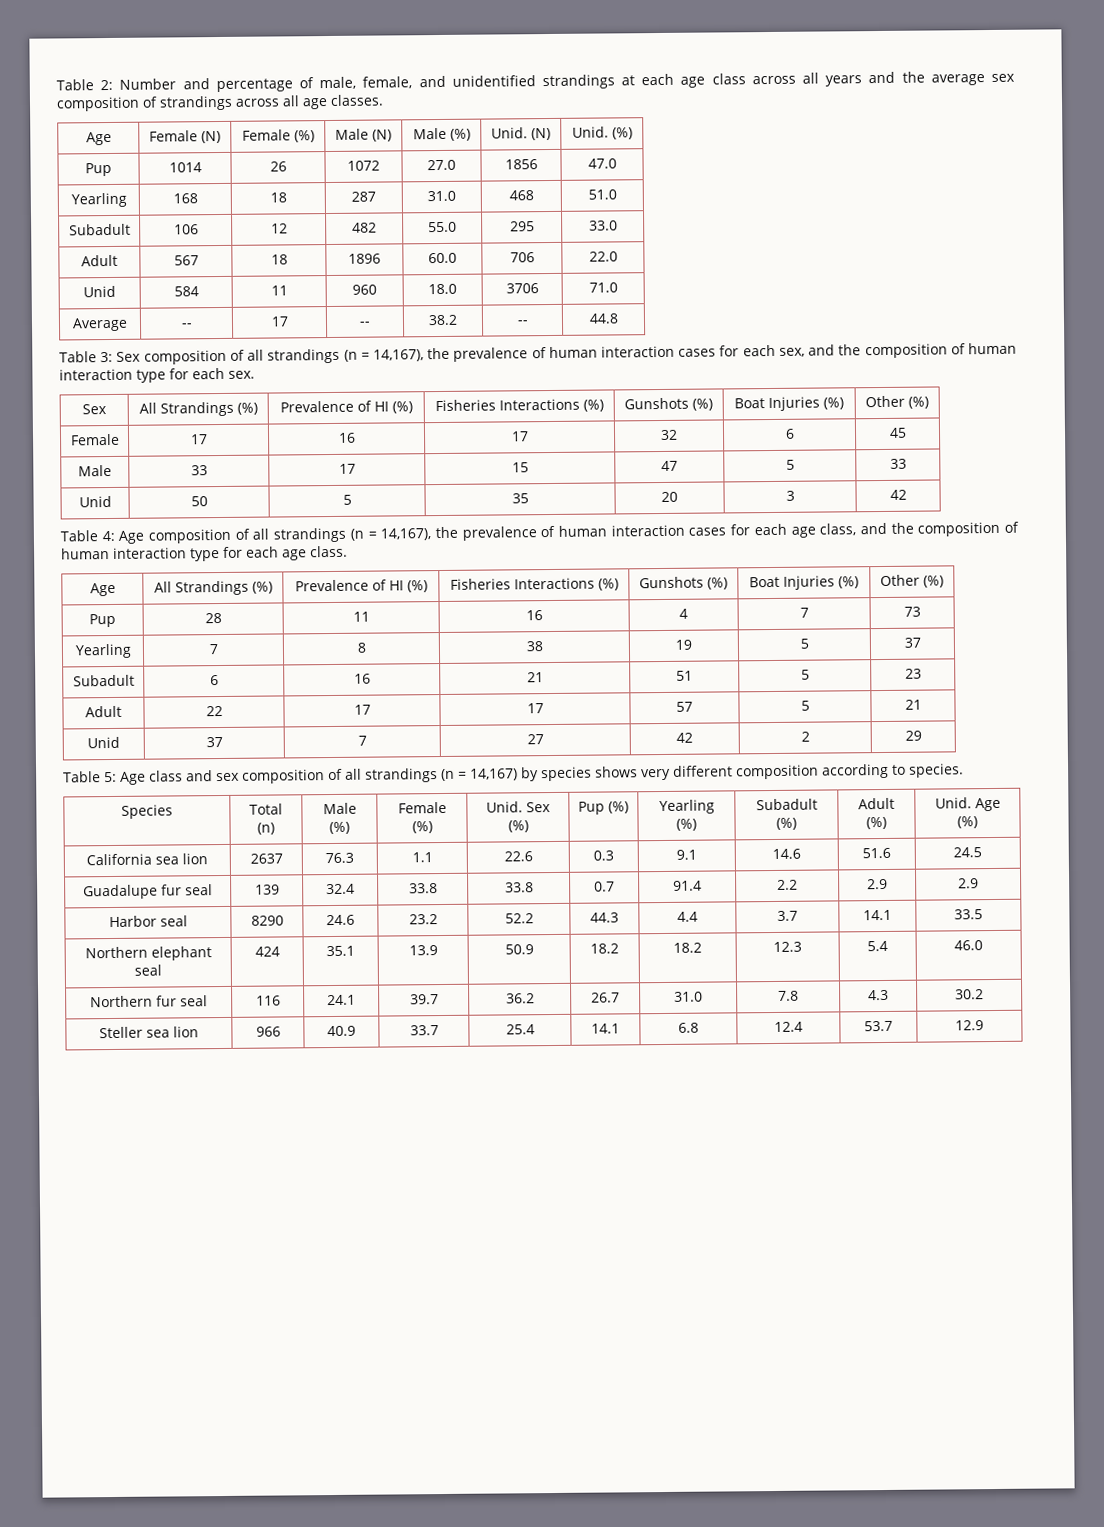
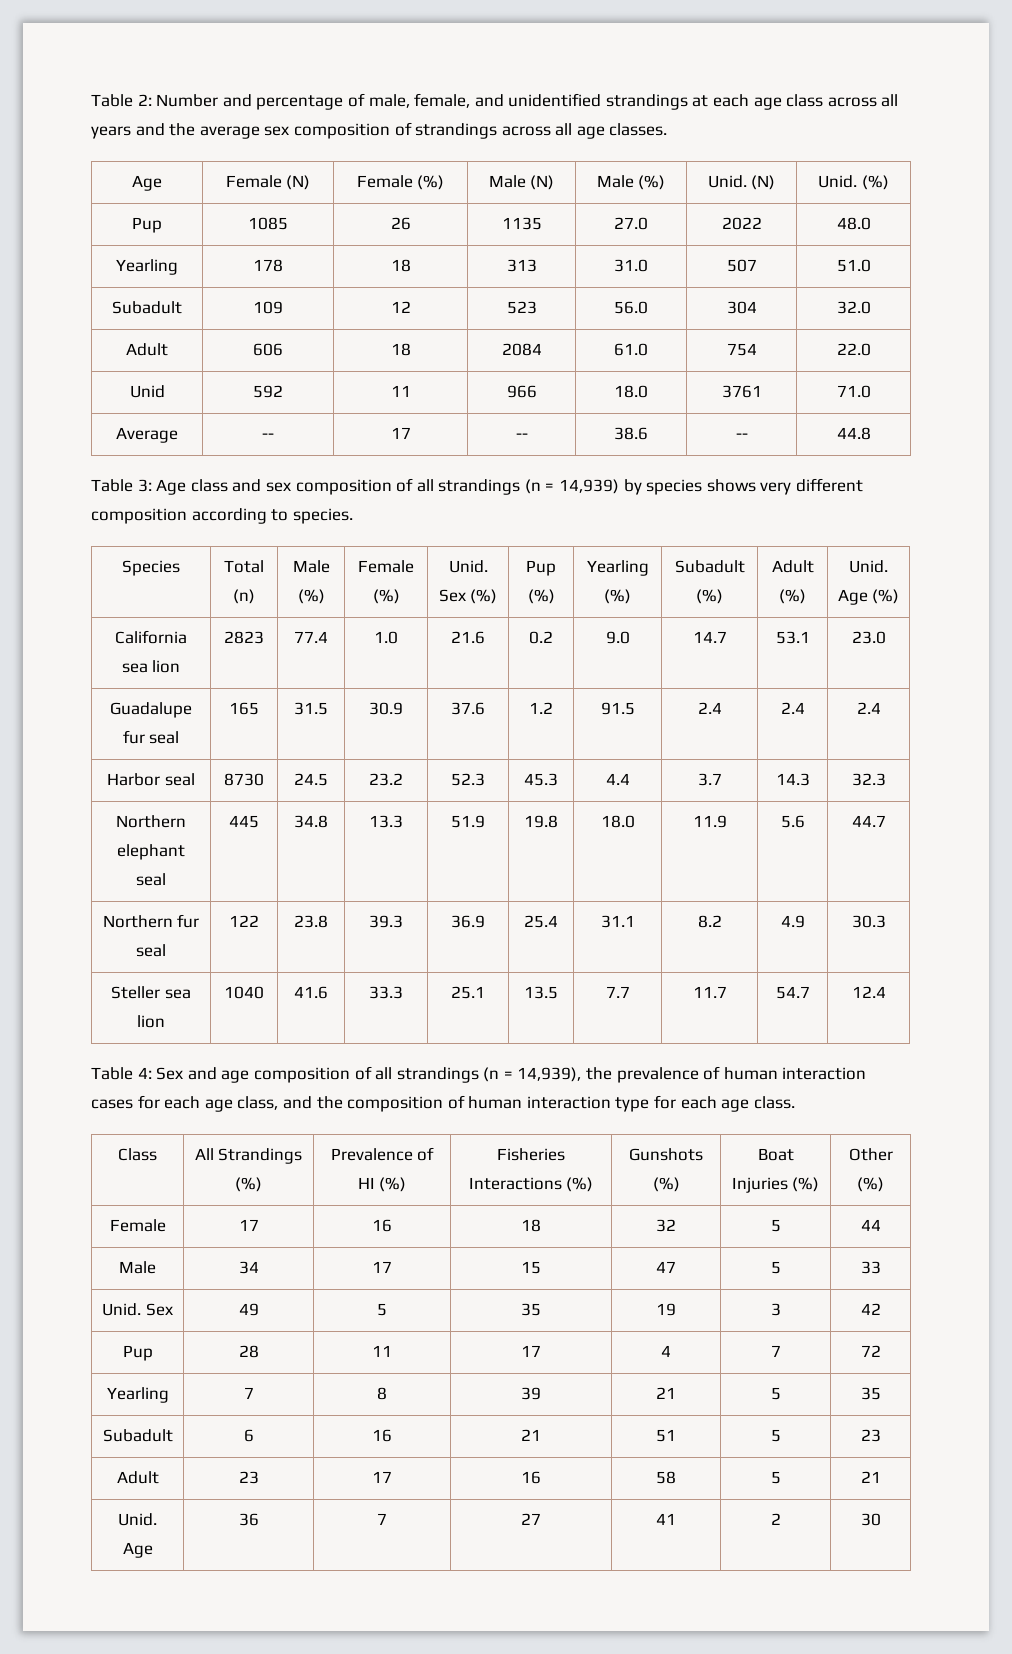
[168,162,202,173] 1014 -> [247,217,288,230] 1085
[347,160,380,171] 1072 -> [501,217,542,230] 1135
[504,159,538,170] [587,158,617,169] [70,192,127,208] [172,193,198,204] [269,192,287,203] [351,191,376,202] [427,190,456,202] [508,190,534,201] 1856 | 47.0 // Yearling | 168 | 18 | 287 | 31.0 | 468 -> [721,217,762,230] [836,217,871,230] [116,259,178,275] [252,259,283,272] [390,259,411,272] [506,259,537,272] [614,259,648,272] [726,259,757,272] 2022 | 48.0 // Yearling | 178 | 18 | 313 | 31.0 | 507
[173,224,199,235] 106 -> [252,301,283,314] 109
[352,222,377,233] [428,221,457,233] [509,221,535,232] [588,220,618,231] [81,254,118,267] [173,255,199,266] [270,254,288,265] [348,253,381,264] [428,252,457,264] [509,252,535,263] 482 | 55.0 | 295 | 33.0 // Adult | 567 | 18 | 1896 | 60.0 | 706 -> [506,301,537,314] [614,301,648,314] [726,301,757,314] [836,301,871,314] [126,343,168,356] [252,343,283,356] [390,343,411,356] [501,343,542,356] [614,343,648,356] [726,343,757,356] 523 | 56.0 | 304 | 32.0 // Adult | 606 | 18 | 2084 | 61.0 | 754
[173,286,199,297] [270,285,288,296] [352,284,377,295] [428,283,457,295] [505,283,539,294] 584 | 11 | 960 | 18.0 | 3706 -> [252,385,283,398] [390,385,411,397] [506,385,537,398] [614,385,648,398] [721,385,762,398] 592 | 11 | 966 | 18.0 | 3761
[428,314,458,326] 38.2 -> [614,427,648,440] 38.6
[116,342,1017,365] [59,367,255,383] [82,404,107,415] [138,401,258,417] [279,400,413,414] [434,398,604,412] [624,397,713,411] [734,396,844,412] [865,395,929,409] [69,433,120,446] [189,434,208,445] [337,432,356,443] [510,431,529,442] [660,429,678,440] [784,428,795,439] [888,427,907,438] [78,464,112,477] [190,465,208,476] [338,463,356,474] [511,462,529,473] [661,460,678,471] [785,459,795,470] [889,458,907,469] [78,495,112,508] [190,496,208,507] [342,494,352,505] [511,493,529,504] [661,491,678,502] [785,490,795,501] [889,489,907,500] [60,521,1019,544] [61,545,348,562] [89,582,116,597] [153,580,273,596] [294,579,428,593] [449,577,619,591] [639,576,728,590] [749,575,859,590] [880,574,944,588] [89,613,116,628] [204,612,222,624] [352,611,370,622] [525,610,543,621] [679,608,688,619] [799,607,809,618] [903,606,921,617] [74,643,132,659] [208,644,218,655] [356,642,366,653] [525,641,543,652] [675,639,692,650] [799,638,809,649] [903,637,921,648] [72,674,135,687] [209,675,219,686] [353,673,371,684] [526,672,544,683] [676,670,693,681] [800,669,810,680] [904,668,922,679] [85,705,122,718] [205,705,223,717] [353,704,371,715] [526,703,544,714] [676,701,693,712] [800,700,810,711] [904,699,922,710] [87,736,120,749] [205,736,223,748] [357,735,367,746] [526,734,544,745] [676,732,693,743] [800,731,810,742] [904,730,922,741] [63,771,117,783] Sex composition of all strandings (n = 14,167), the prevalence of human interaction cases for each sex, and the composition of human interaction type for each sex. // Sex | All Strandings (%) | Prevalence of HI (%) | Fisheries Interactions (%) | Gunshots (%) | Boat Injuries (%) | Other (%) // Female | 17 | 16 | 17 | 32 | 6 | 45 // Male | 33 | 17 | 15 | 47 | 5 | 33 // Unid | 50 | 5 | 35 | 20 | 3 | 42 // Table 4: Age composition of all strandings (n = 14,167), the prevalence of human interaction cases for each age class, and the composition of human interaction type for each age class. // Age | All Strandings (%) | Prevalence of HI (%) | Fisheries Interactions (%) | Gunshots (%) | Boat Injuries (%) | Other (%) // Pup | 28 | 11 | 16 | 4 | 7 | 73 // Yearling | 7 | 8 | 38 | 19 | 5 | 37 // Subadult | 6 | 16 | 21 | 51 | 5 | 23 // Adult | 22 | 17 | 17 | 57 | 5 | 21 // Unid | 37 | 7 | 27 | 42 | 2 | 29 // Table 5: -> (152, 485) none
[469,768,518,781] 14,167) -> [559,479,620,494] 14,939)
[249,853,283,864] [325,852,354,864] [411,852,433,863] [503,851,533,862] [593,850,614,861] [676,849,697,860] [772,848,801,859] [862,847,891,859] [953,847,982,858] [83,884,213,900] [254,884,280,895] [326,883,355,895] [408,883,438,894] [504,882,534,893] [594,881,615,892] [673,880,702,891] [777,879,798,890] [867,878,888,890] [958,878,979,889] 2637 | 76.3 | 1.1 | 22.6 | 0.3 | 9.1 | 14.6 | 51.6 | 24.5 // Guadalupe fur seal | 139 | 32.4 | 33.8 | 33.8 | 0.7 | 91.4 | 2.2 | 2.9 | 2.9 -> [224,631,264,644] [294,631,328,643] [374,631,398,644] [451,631,485,644] [529,631,553,644] [605,631,630,644] [692,631,727,643] [775,631,810,644] [851,631,886,644] [110,702,192,718] [122,730,180,744] [228,702,259,715] [294,702,328,715] [369,702,403,715] [451,702,485,715] [529,702,553,714] [600,702,635,715] [697,702,722,714] [780,702,805,714] [856,702,881,714] 2823 | 77.4 | 1.0 | 21.6 | 0.2 | 9.0 | 14.7 | 53.1 | 23.0 // Guadalupe fur seal | 165 | 31.5 | 30.9 | 37.6 | 1.2 | 91.5 | 2.4 | 2.4 | 2.4
[250,915,284,926] [326,914,355,926] 8290 | 24.6 -> [224,773,264,786] [294,773,328,786] 8730 | 24.5
[504,913,534,924] [590,912,619,923] 52.2 | 44.3 -> [451,773,485,786] [524,773,558,786] 52.3 | 45.3
[863,909,892,921] [954,909,983,920] 14.1 | 33.5 -> [775,773,810,786] [851,773,886,786] 14.3 | 32.3
[254,946,280,957] [326,945,355,957] [408,945,438,956] [504,944,534,955] [590,943,619,954] [673,942,702,953] [773,941,802,952] [867,940,888,952] [954,940,983,951] [90,995,208,1008] [255,995,281,1006] [327,994,356,1006] [409,994,439,1005] [505,993,535,1004] [591,992,620,1003] [674,991,703,1002] [778,990,799,1001] [868,989,889,1001] [955,989,984,1000] [99,1026,199,1039] [255,1026,281,1037] [327,1025,356,1037] [409,1025,439,1036] [505,1024,535,1035] [591,1023,620,1034] [678,1022,699,1033] [774,1021,803,1032] [864,1020,893,1032] [955,1020,984,1031] 424 | 35.1 | 13.9 | 50.9 | 18.2 | 18.2 | 12.3 | 5.4 | 46.0 // Northern fur seal | 116 | 24.1 | 39.7 | 36.2 | 26.7 | 31.0 | 7.8 | 4.3 | 30.2 // Steller sea lion | 966 | 40.9 | 33.7 | 25.4 | 14.1 | 6.8 | 12.4 | 53.7 | 12.9 -> [228,815,259,828] [294,815,328,828] [369,815,403,828] [451,815,485,828] [524,815,558,828] [600,815,635,828] [692,815,727,828] [780,815,805,828] [851,815,886,827] [102,914,200,928] [136,944,166,957] [228,915,259,927] [294,915,328,928] [369,915,403,928] [451,915,485,928] [524,915,558,928] [600,915,635,928] [697,915,722,928] [780,915,805,928] [851,915,886,928] [111,986,191,999] [137,1015,165,1028] [224,986,264,999] [294,986,328,999] [369,986,403,999] [451,986,485,999] [524,986,558,999] [605,986,630,998] [692,986,727,998] [775,986,810,999] [851,986,886,998] [91,1066,867,1083] [91,1095,795,1112] [118,1148,157,1161] [194,1148,303,1164] [234,1177,262,1192] [330,1147,435,1161] [357,1177,407,1192] [497,1148,565,1161] [468,1177,594,1192] [629,1148,703,1161] [652,1177,680,1192] [757,1148,794,1161] [731,1177,820,1193] [848,1148,893,1161] [857,1177,884,1192] [109,1219,166,1232] [238,1219,259,1231] [372,1219,392,1232] [521,1219,541,1232] [656,1219,676,1232] [770,1219,781,1232] [860,1219,881,1231] [119,1261,156,1274] [238,1261,259,1274] [372,1261,392,1273] [521,1261,541,1274] [656,1261,676,1273] [770,1261,781,1274] [860,1261,881,1274] [102,1303,173,1316] [238,1303,259,1316] [377,1303,387,1316] [521,1303,541,1316] [656,1303,676,1316] [770,1303,781,1316] [860,1303,881,1315] [122,1345,153,1361] [238,1345,259,1358] [372,1345,392,1357] [521,1345,541,1357] [661,1345,671,1357] [770,1345,781,1357] [860,1345,881,1357] [106,1387,169,1403] [243,1387,254,1399] [377,1387,387,1400] [521,1387,541,1400] [656,1387,676,1399] [770,1387,781,1400] [860,1387,881,1400] [102,1429,173,1442] [243,1429,254,1442] [372,1429,392,1442] [521,1429,541,1441] [656,1429,676,1442] [770,1429,781,1442] [860,1429,881,1442] [116,1471,159,1484] [238,1471,259,1484] [372,1471,392,1483] [521,1471,541,1484] [656,1471,676,1484] [770,1471,781,1484] [860,1471,881,1483] [118,1513,157,1526] [122,1542,153,1558] [238,1513,259,1526] [377,1513,387,1525] [521,1513,541,1525] [656,1513,676,1525] [770,1513,781,1525] [860,1513,881,1526] 445 | 34.8 | 13.3 | 51.9 | 19.8 | 18.0 | 11.9 | 5.6 | 44.7 // Northern fur seal | 122 | 23.8 | 39.3 | 36.9 | 25.4 | 31.1 | 8.2 | 4.9 | 30.3 // Steller sea lion | 1040 | 41.6 | 33.3 | 25.1 | 13.5 | 7.7 | 11.7 | 54.7 | 12.4 // Table 4: Sex and age composition of all strandings (n = 14,939), the prevalence of human interaction cases for each age class, and the composition of human interaction type for each age class. // Class | All Strandings (%) | Prevalence of HI (%) | Fisheries Interactions (%) | Gunshots (%) | Boat Injuries (%) | Other (%) // Female | 17 | 16 | 18 | 32 | 5 | 44 // Male | 34 | 17 | 15 | 47 | 5 | 33 // Unid. Sex | 49 | 5 | 35 | 19 | 3 | 42 // Pup | 28 | 11 | 17 | 4 | 7 | 72 // Yearling | 7 | 8 | 39 | 21 | 5 | 35 // Subadult | 6 | 16 | 21 | 51 | 5 | 23 // Adult | 23 | 17 | 16 | 58 | 5 | 21 // Unid. Age | 36 | 7 | 27 | 41 | 2 | 30

